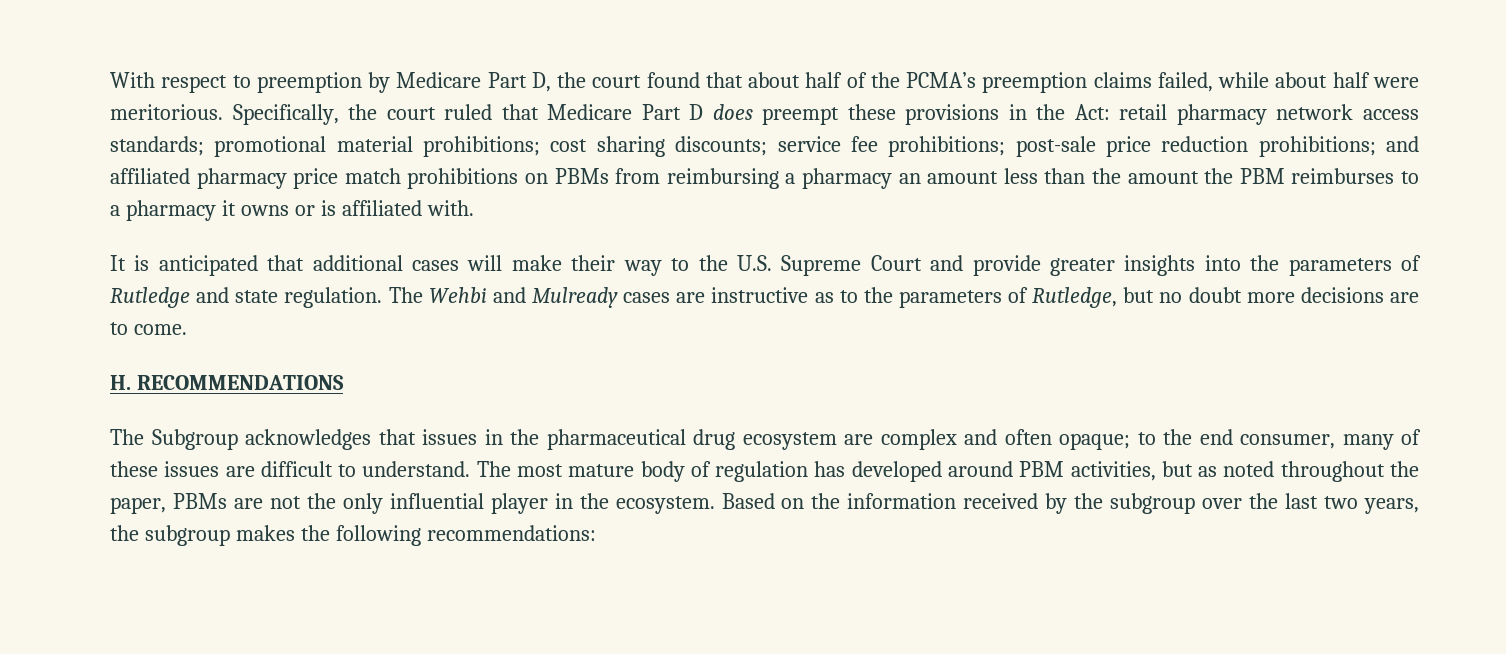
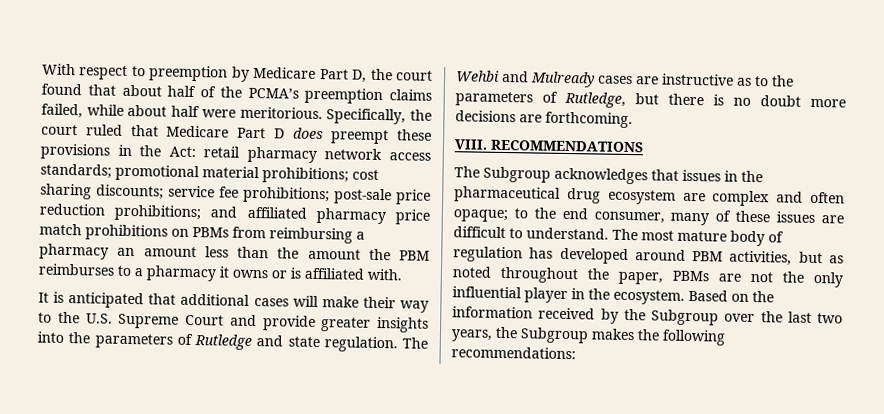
(1155, 295) none -> [668,93,724,106] there is
[110,322,187,335] [110,375,131,390] to come. // H. -> [545,111,633,129] [454,139,488,150] forthcoming. // VIII.
[1110,493,1196,514] subgroup -> [651,309,719,326] Subgroup
[144,525,230,546] subgroup -> [520,327,589,344] Subgroup

